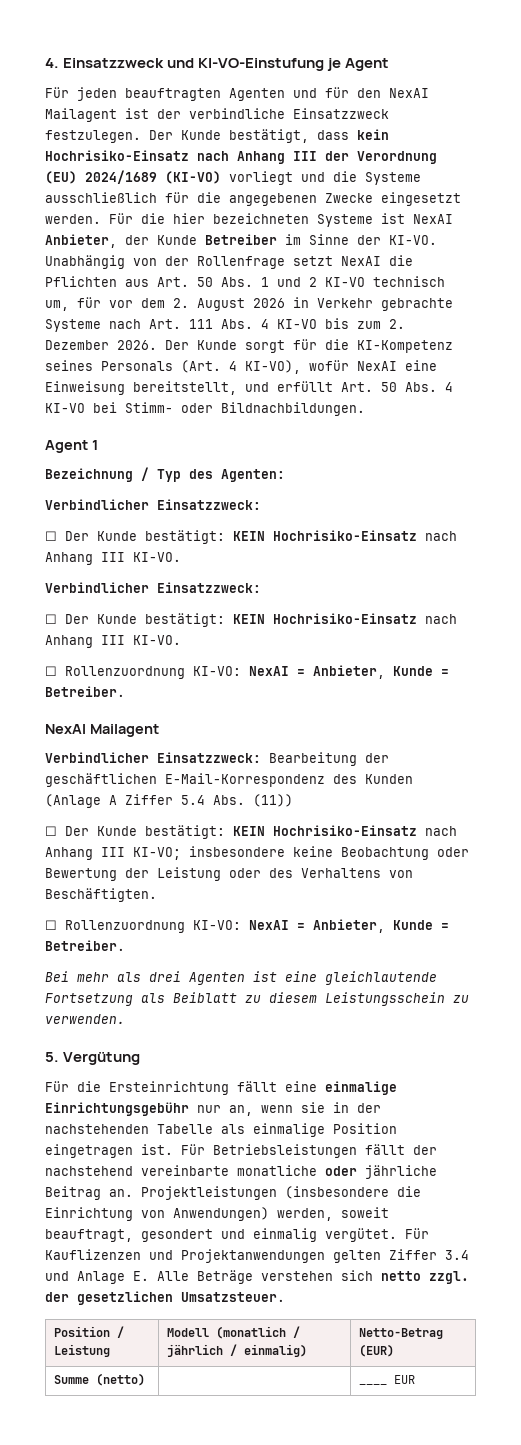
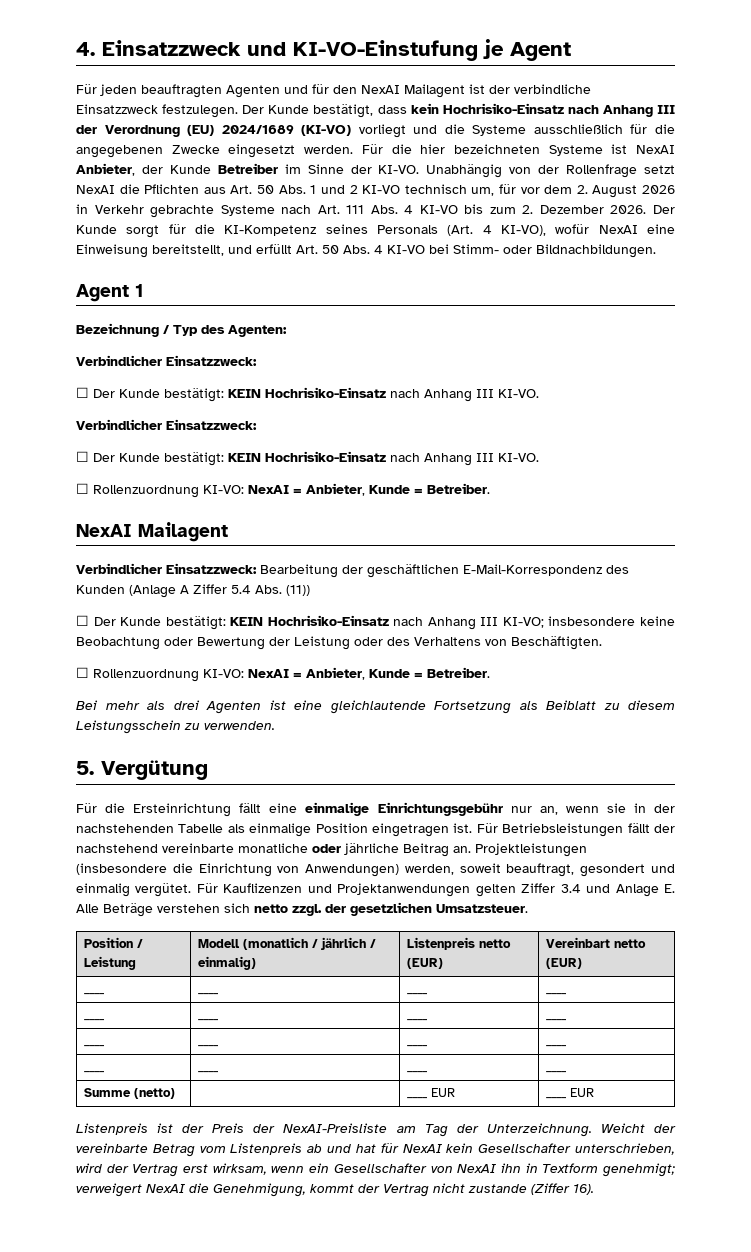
[359,1328,444,1339] [359,1344,395,1357] [54,1373,146,1386] [359,1384,388,1385] [394,1375,416,1384] Netto-Betrag (EUR) // Summe (netto) | | ____ EUR -> [406,937,511,950] [406,958,443,969] [545,937,646,948] [545,958,582,969] [83,993,105,995] [197,993,219,995] [406,993,428,995] [545,993,567,995] [83,1019,105,1021] [197,1019,219,1021] [406,1019,428,1021] [545,1019,567,1021] [83,1045,105,1047] [197,1045,219,1047] [406,1045,428,1047] [545,1045,567,1047] [83,1071,105,1073] [197,1071,219,1073] [406,1071,428,1073] [545,1071,567,1073] [83,1088,175,1099] [406,1097,428,1099] [430,1088,455,1097] [545,1097,567,1099] [569,1088,594,1097] [76,1123,676,1137] [76,1143,675,1157] [76,1163,675,1177] [76,1183,594,1197] Listenpreis netto (EUR) | Vereinbart netto (EUR) // ____ | ____ | ____ | ____ // ____ | ____ | ____ | ____ // ____ | ____ | ____ | ____ // ____ | ____ | ____ | ____ // Summe (netto) | | ____ EUR | ____ EUR // Listenpreis ist der Preis der NexAI-Preisliste am Tag der Unterzeichnung. Weicht der vereinbarte Betrag vom Listenpreis ab und hat für NexAI kein Gesellschafter unterschrieben, wird der Vertrag erst wirksam, wenn ein Gesellschafter von NexAI ihn in Textform genehmigt; verweigert NexAI die Genehmigung, kommt der Vertrag nicht zustande (Ziffer 16).

